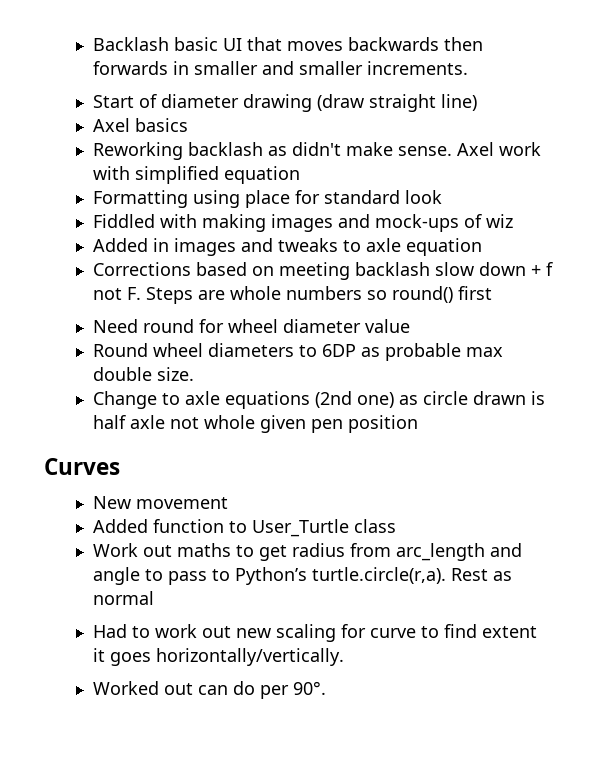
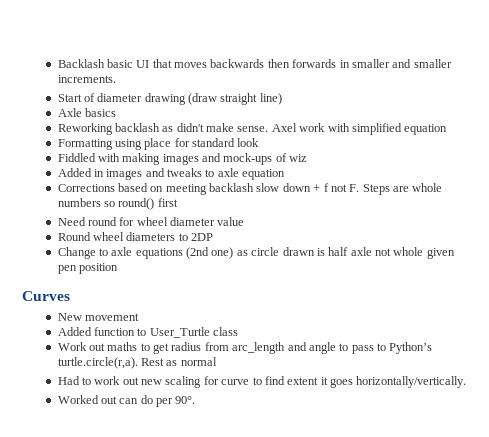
[92,118,130,132] Axel -> [57,108,82,117] Axle
[321,343,503,361] [92,367,194,381] 6DP as probable max double size. -> [191,233,214,241] 2DP

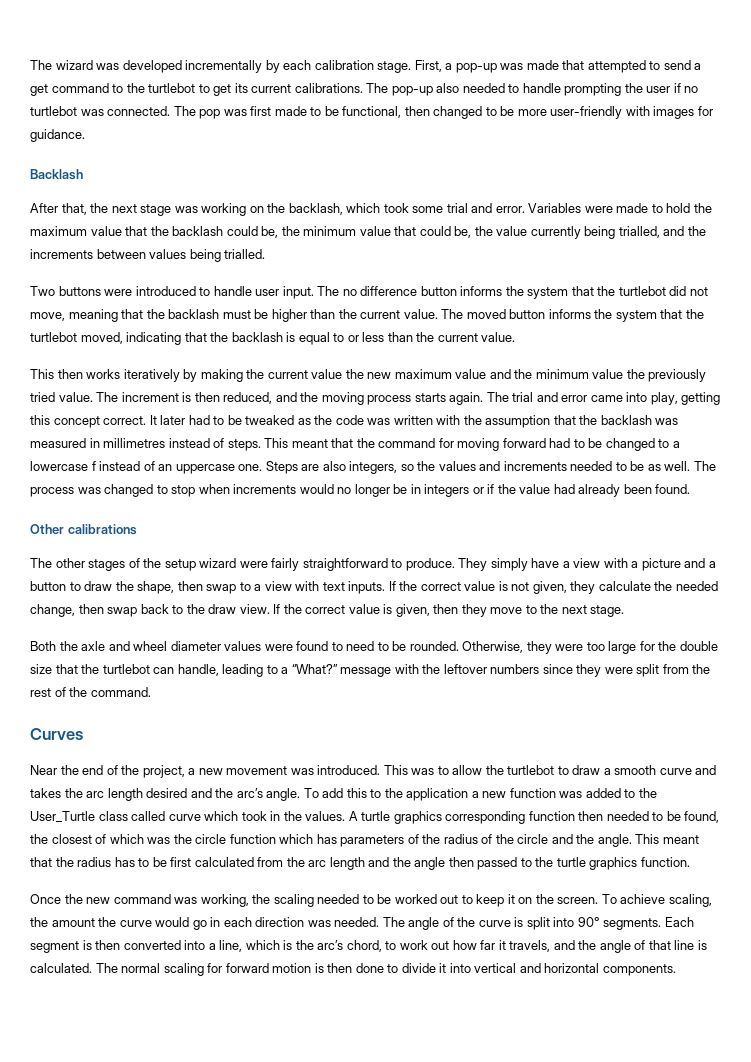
[57,59,452,68] [57,75,116,83] [57,93,282,105] [57,108,116,117] [57,123,448,135] [57,138,260,150] [57,153,308,165] [57,168,286,180] [57,183,443,195] [57,198,178,210] [57,217,245,226] [57,232,214,241] [57,247,455,259] [57,263,118,274] [22,291,70,301] [57,313,139,321] [57,327,239,338] [57,342,433,354] [57,357,217,369] [57,376,467,388] [57,395,196,407] Backlash basic UI that moves backwards then forwards in smaller and smaller increments. // Start of diameter drawing (draw straight line) // Axle basics // Reworking backlash as didn't make sense. Axel work with simplified equation // Formatting using place for standard look // Fiddled with making images and mock-ups of wiz // Added in images and tweaks to axle equation // Corrections based on meeting backlash slow down + f not F. Steps are whole numbers so round() first // Need round for wheel diameter value // Round wheel diameters to 2DP // Change to axle equations (2nd one) as circle drawn is half axle not whole given pen position // Curves // New movement // Added function to User_Turtle class // Work out maths to get radius from arc_length and angle to pass to Python’s turtle.circle(r,a). Rest as normal // Had to work out new scaling for curve to find extent it goes horizontally/vertically. // Worked out can do per 90°. -> [30,60,702,73] [30,83,699,96] [30,106,713,119] [30,129,85,142] [30,169,83,180] [30,203,712,216] [30,226,706,239] [30,249,266,262] [30,286,708,299] [30,309,704,322] [30,332,516,345] [30,369,707,382] [30,392,721,405] [30,415,679,428] [30,438,680,451] [30,461,716,474] [30,484,691,497] [30,524,137,535] [30,558,716,571] [30,581,718,594] [30,604,625,617] [30,641,718,654] [30,664,711,677] [30,687,151,697] [30,728,83,740] [30,765,717,778] [30,788,657,801] [30,811,720,824] [30,834,699,847] [30,857,690,870] [30,894,712,907] [30,917,694,930] [30,940,707,953] [30,963,676,976] The wizard was developed incrementally by each calibration stage. First, a pop-up was made that attempted to send a get command to the turtlebot to get its current calibrations. The pop-up also needed to handle prompting the user if no turtlebot was connected. The pop was first made to be functional, then changed to be more user-friendly with images for guidance. // Backlash // After that, the next stage was working on the backlash, which took some trial and error. Variables were made to hold the maximum value that the backlash could be, the minimum value that could be, the value currently being trialled, and the increments between values being trialled. // Two buttons were introduced to handle user input. The no difference button informs the system that the turtlebot did not move, meaning that the backlash must be higher than the current value. The moved button informs the system that the turtlebot moved, indicating that the backlash is equal to or less than the current value. // This then works iteratively by making the current value the new maximum value and the minimum value the previously tried value. The increment is then reduced, and the moving process starts again. The trial and error came into play, getting this concept correct. It later had to be tweaked as the code was written with the assumption that the backlash was measured in millimetres instead of steps. This meant that the command for moving forward had to be changed to a lowercase f instead of an uppercase one. Steps are also integers, so the values and increments needed to be as well. The process was changed to stop when increments would no longer be in integers or if the value had already been found. // Other calibrations // The other stages of the setup wizard were fairly straightforward to produce. They simply have a view with a picture and a button to draw the shape, then swap to a view with text inputs. If the correct value is not given, they calculate the needed change, then swap back to the draw view. If the correct value is given, then they move to the next stage. // Both the axle and wheel diameter values were found to need to be rounded. Otherwise, they were too large for the double size that the turtlebot can handle, leading to a “What?” message with the leftover numbers since they were split from the rest of the command. // Curves // Near the end of the project, a new movement was introduced. This was to allow the turtlebot to draw a smooth curve and takes the arc length desired and the arc’s angle. To add this to the application a new function was added to the User_Turtle class called curve which took in the values. A turtle graphics corresponding function then needed to be found, the closest of which was the circle function which has parameters of the radius of the circle and the angle. This meant that the radius has to be first calculated from the arc length and the angle then passed to the turtle graphics function. // Once the new command was working, the scaling needed to be worked out to keep it on the screen. To achieve scaling, the amount the curve would go in each direction was needed. The angle of the curve is split into 90° segments. Each segment is then converted into a line, which is the arc’s chord, to work out how far it travels, and the angle of that line is calculated. The normal scaling for forward motion is then done to divide it into vertical and horizontal components.

